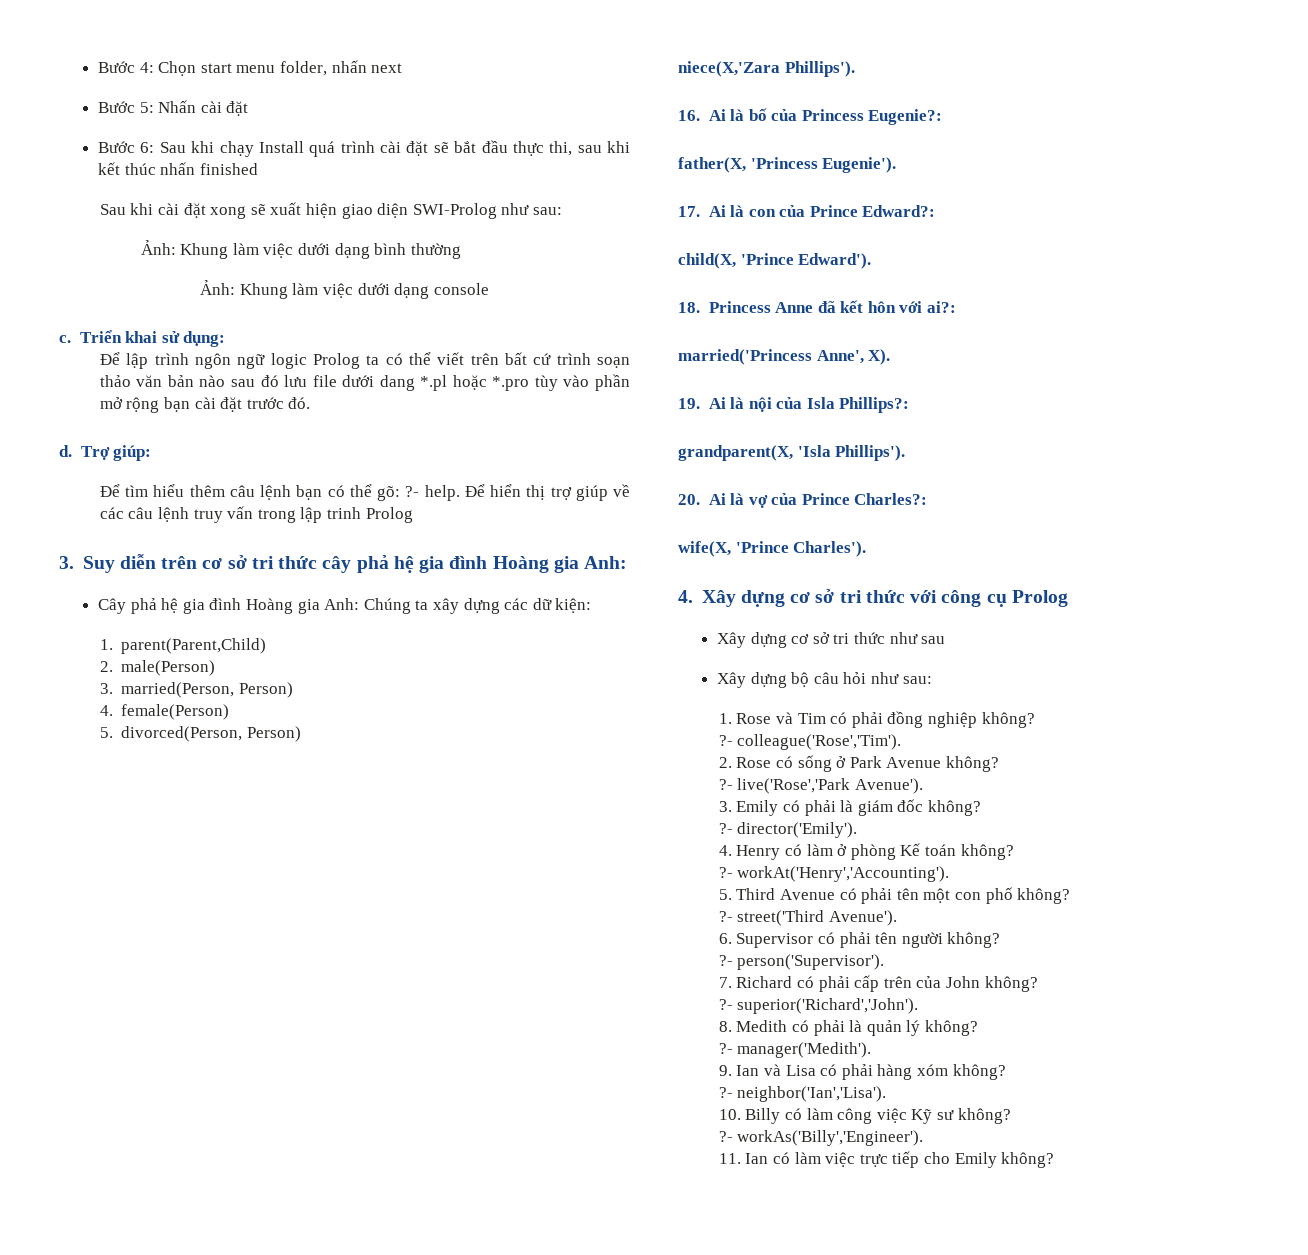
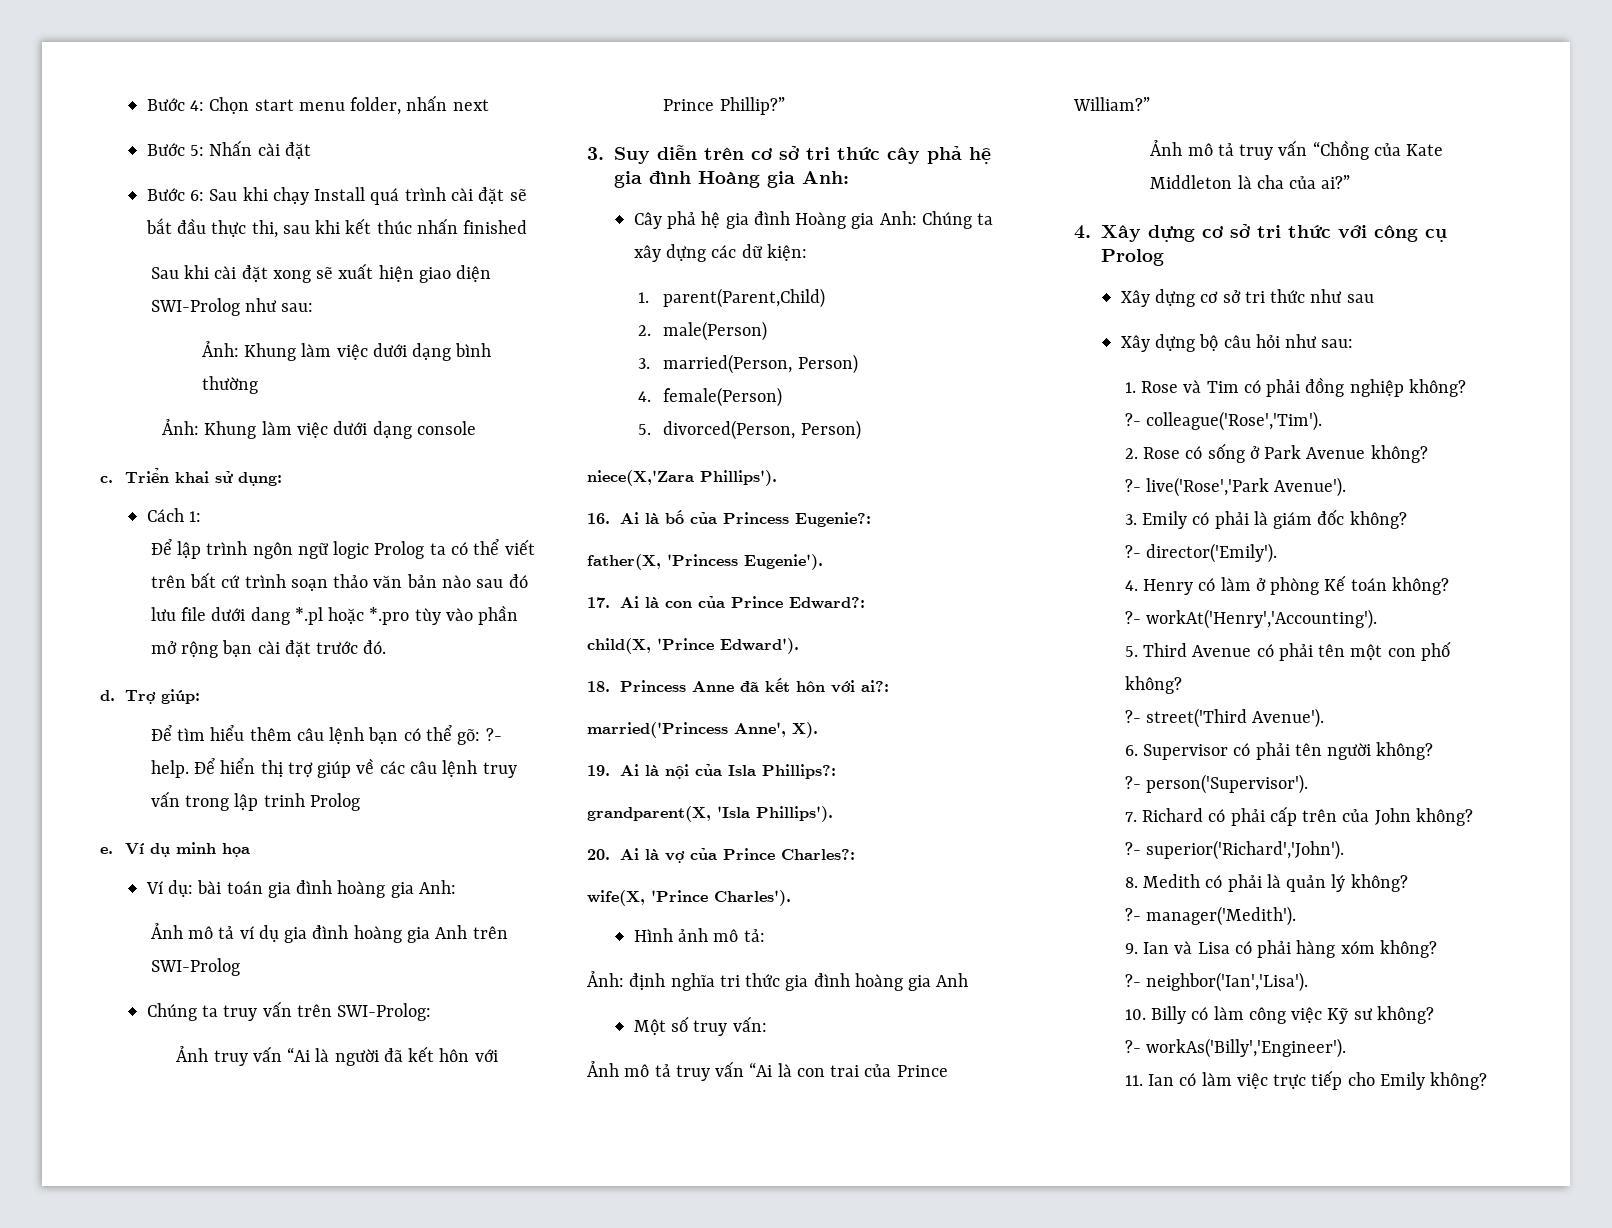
(226, 339) none -> [146,508,202,522] // Cách 1:
(413, 515) none -> [100,842,251,857] [145,880,457,898] [150,923,508,943] [150,958,240,976] [146,1001,432,1021] [176,1046,498,1066] [663,97,785,115] // e. Ví dụ minh họa // Ví dụ: bài toán gia đình hoàng gia Anh: // Ảnh mô tả ví dụ gia đình hoàng gia Anh trên SWI-Prolog // Chúng ta truy vấn trên SWI-Prolog: // Ảnh truy vấn “Ai là người đã kết hôn với Prince Phillip?”
(867, 549) none -> [633,928,765,942] [587,971,969,991] [633,1016,767,1036] [587,1061,948,1081] [1073,97,1150,111] [1150,140,1444,160] [1150,175,1351,189] // Hình ảnh mô tả: // Ảnh: định nghĩa tri thức gia đình hoàng gia Anh // Một số truy vấn: // Ảnh mô tả truy vấn “Ai là con trai của Prince William?” // Ảnh mô tả truy vấn “Chồng của Kate Middleton là cha của ai?”

